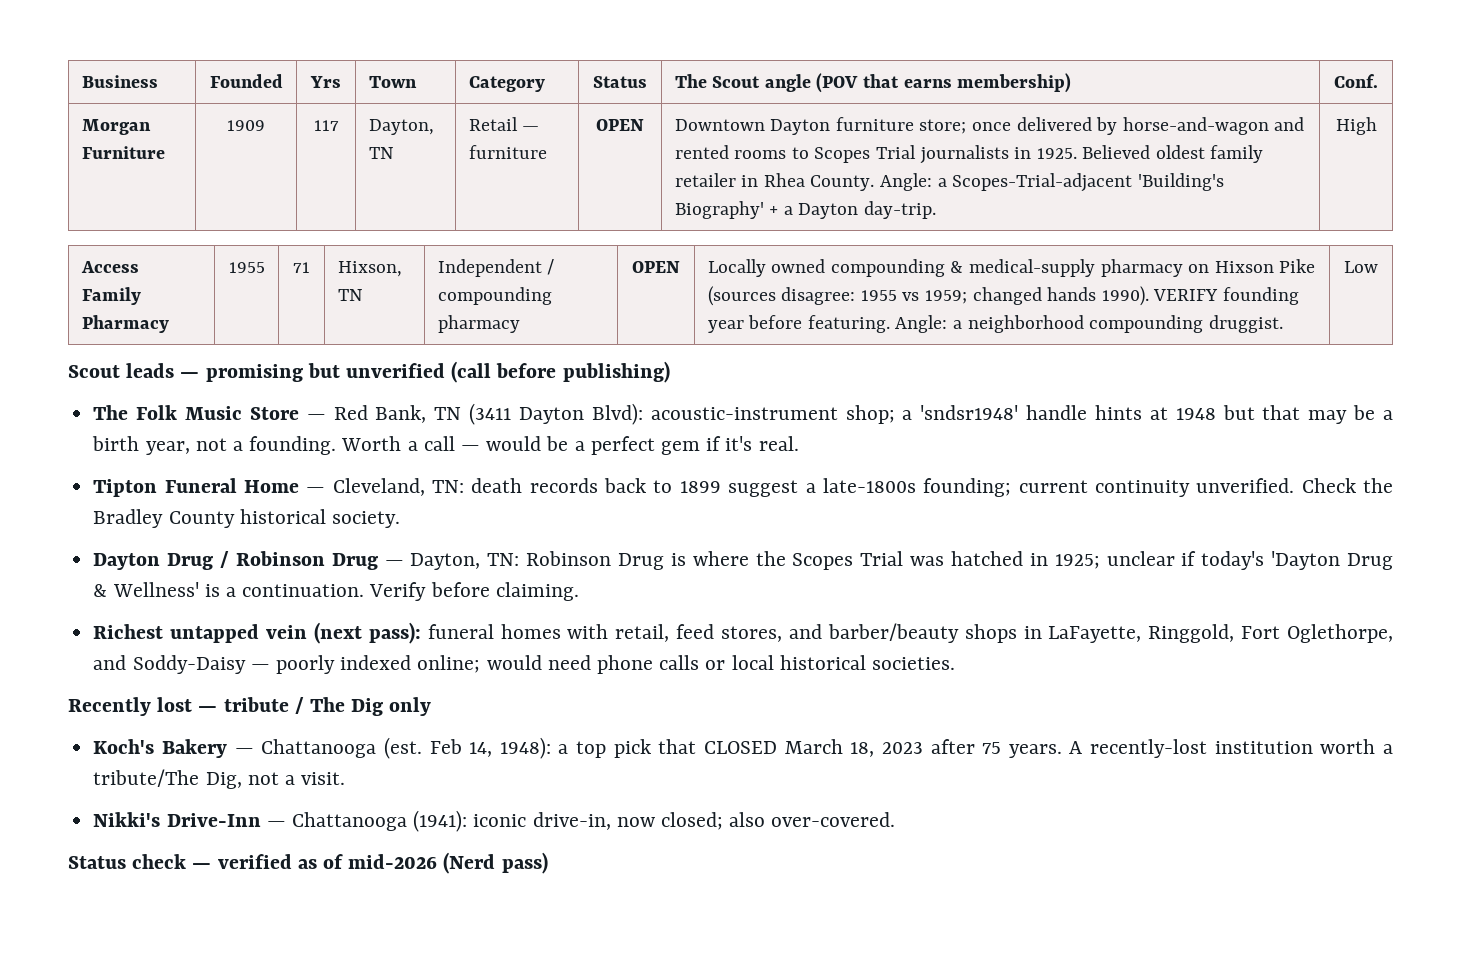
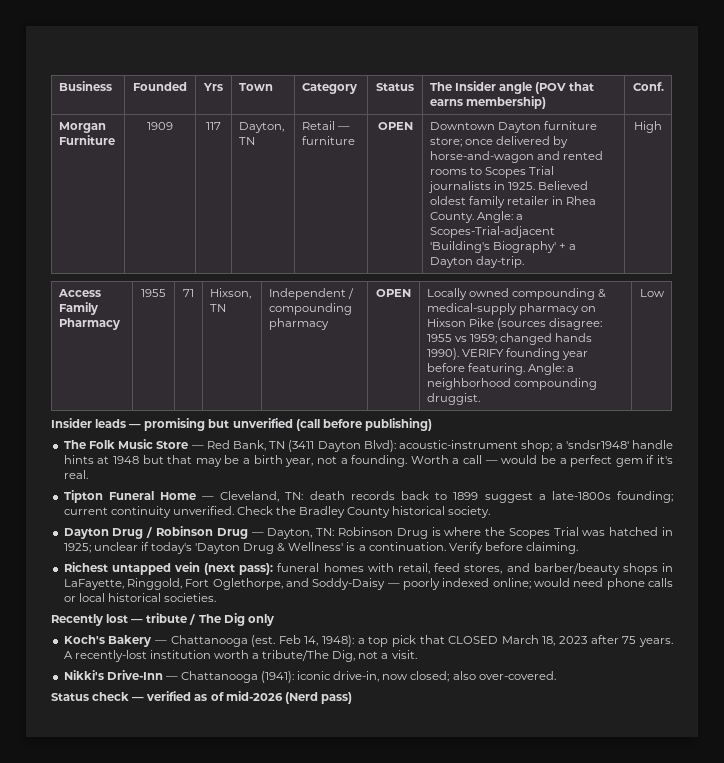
[712,76,761,88] Scout -> [455,81,497,91] Insider
[68,365,120,378] Scout -> [51,418,92,428] Insider

